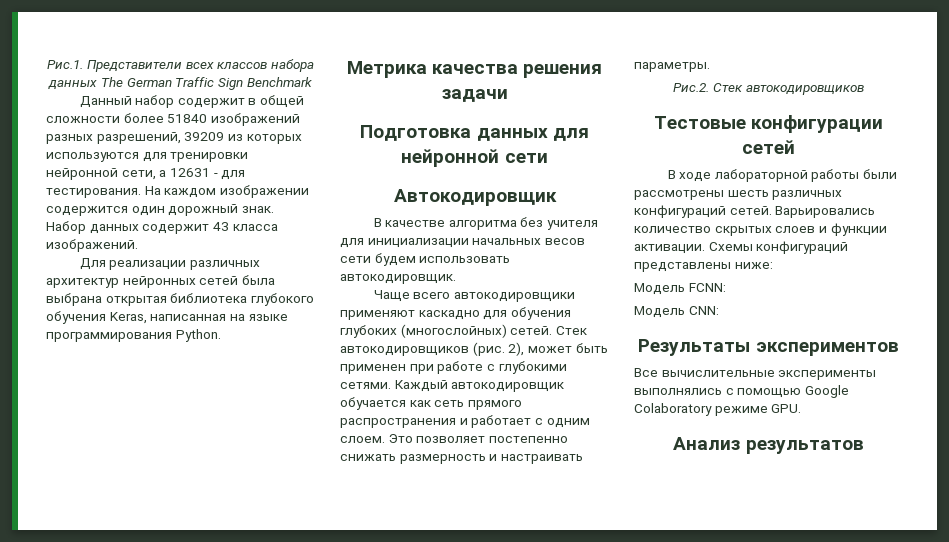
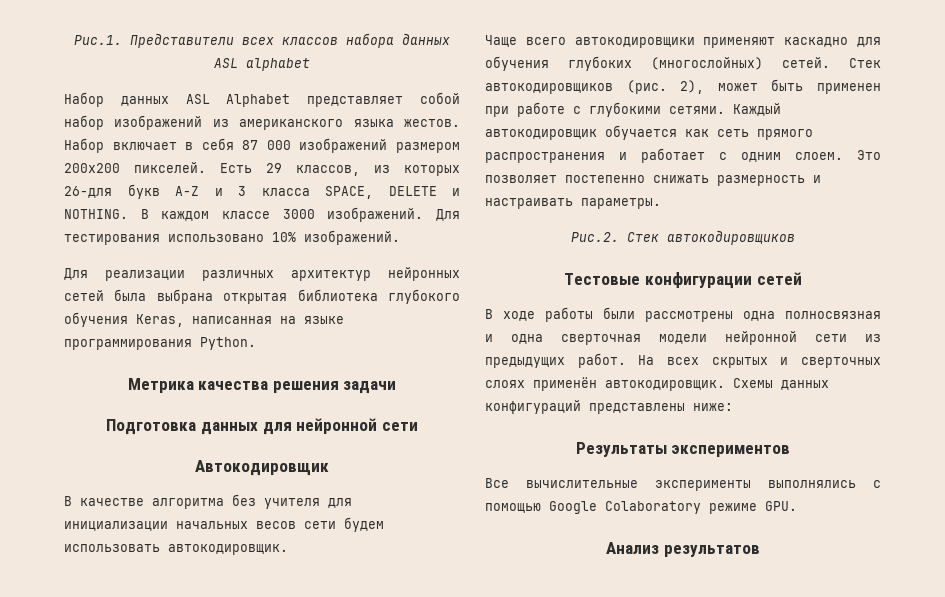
[101,77,312,90] [79,95,305,108] [46,113,300,126] [46,132,302,144] [46,152,249,162] [46,168,246,180] [46,185,309,198] [46,204,274,216] [46,221,278,234] The German Traffic Sign Benchmark // Данный набор содержит в общей сложности более 51840 изображений разных разрешений, 39209 из которых используются для тренировки нейронной сети, а 12631 - для тестирования. На каждом изображении содержится один дорожный знак. Набор данных содержит 43 класса -> [214,58,310,71] [64,92,461,107] [64,115,460,130] [64,138,460,153] [64,162,460,176] [64,184,460,199] [64,207,460,222] [64,232,296,245] ASL alphabet // Набор данных ASL Alphabet представляет собой набор изображений из американского языка жестов. Набор включает в себя 87 000 изображений размером 200х200 пикселей. Есть 29 классов, из которых 26-для букв A-Z и 3 класса SPACE, DELETE и NOTHING. В каждом классе 3000 изображений. Для тестирования использовано 10%
[714,169,808,182] лабораторной -> (535, 316) none
[727,190,843,200] [634,205,876,218] [634,223,887,236] [634,242,753,254] шесть различных конфигураций сетей. Варьировались количество скрытых слоев и функции активации. Схемы -> [743,311,881,321] [485,331,881,345] [485,353,881,368] [485,377,829,391] одна полносвязная и одна сверточная модели нейронной сети из предыдущих работ. На всех скрытых и сверточных слоях применён автокодировщик. Схемы данных
[634,283,726,295] [634,306,719,318] // Модель FCNN: // Модель CNN: -> (733, 407) none

